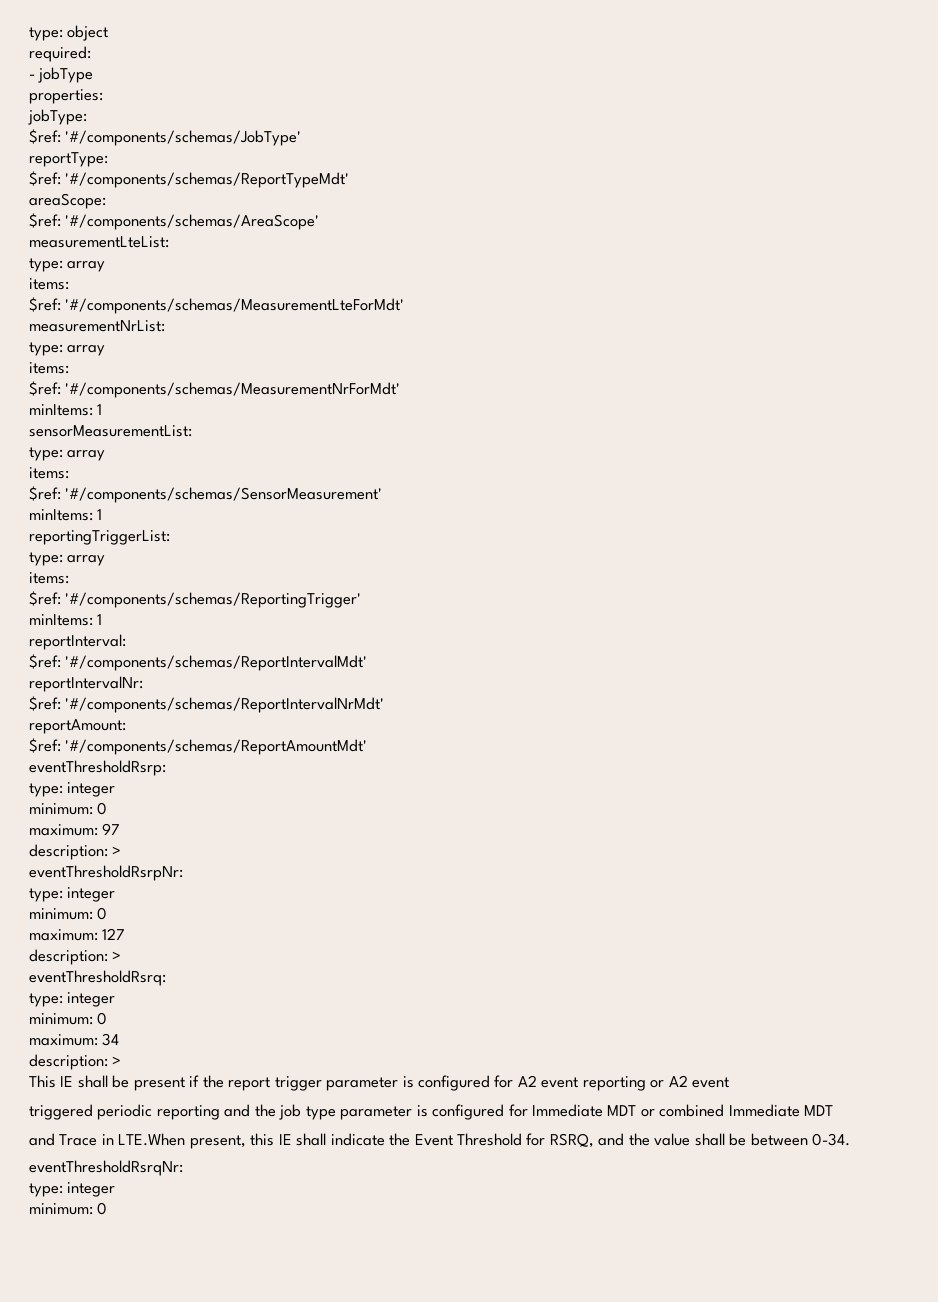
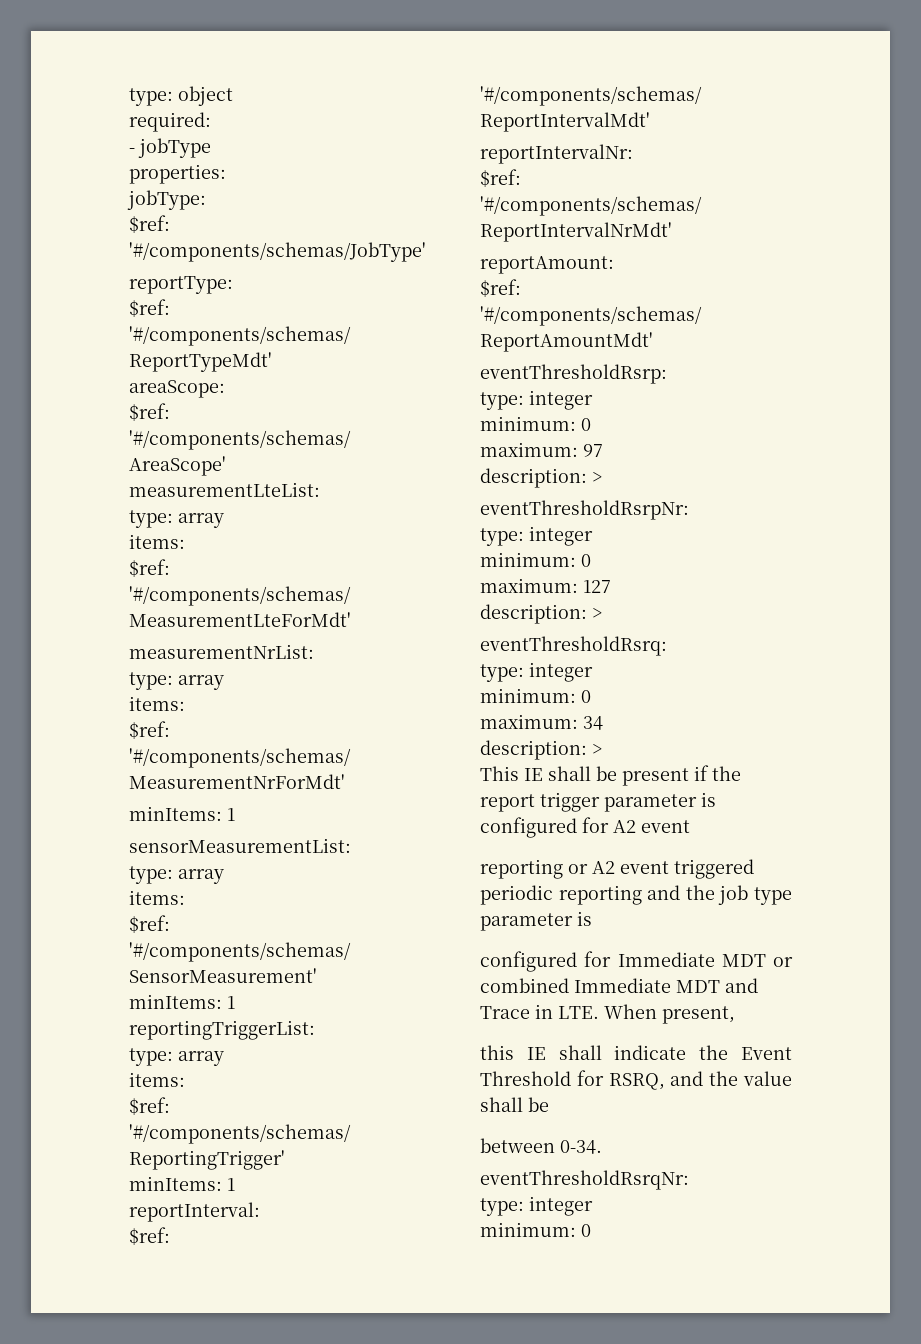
(579, 1082) none -> (690, 826) //
(730, 1082) // -> (669, 867) none
(428, 1111) none -> (592, 918) //
(834, 1110) // -> (720, 986) none
[118,1133,186,1146] LTE.When -> [558,1004,657,1019] LTE. When
(246, 1142) none -> (735, 1015) //
(747, 1139) none -> (549, 1104) //

